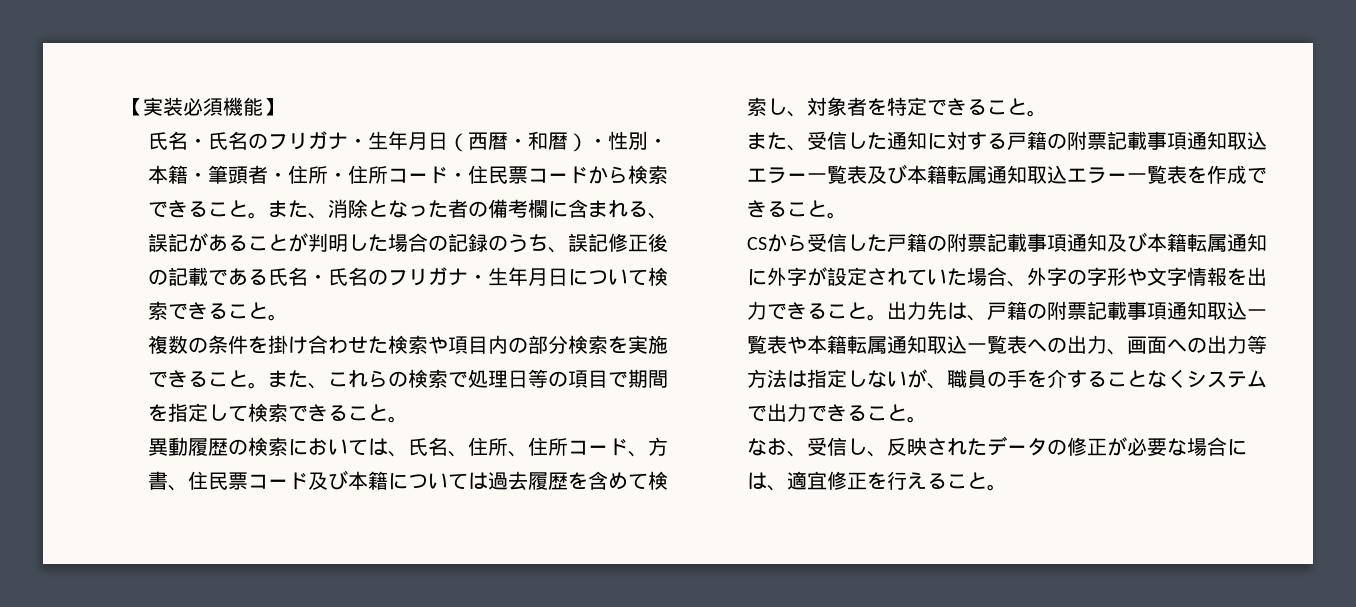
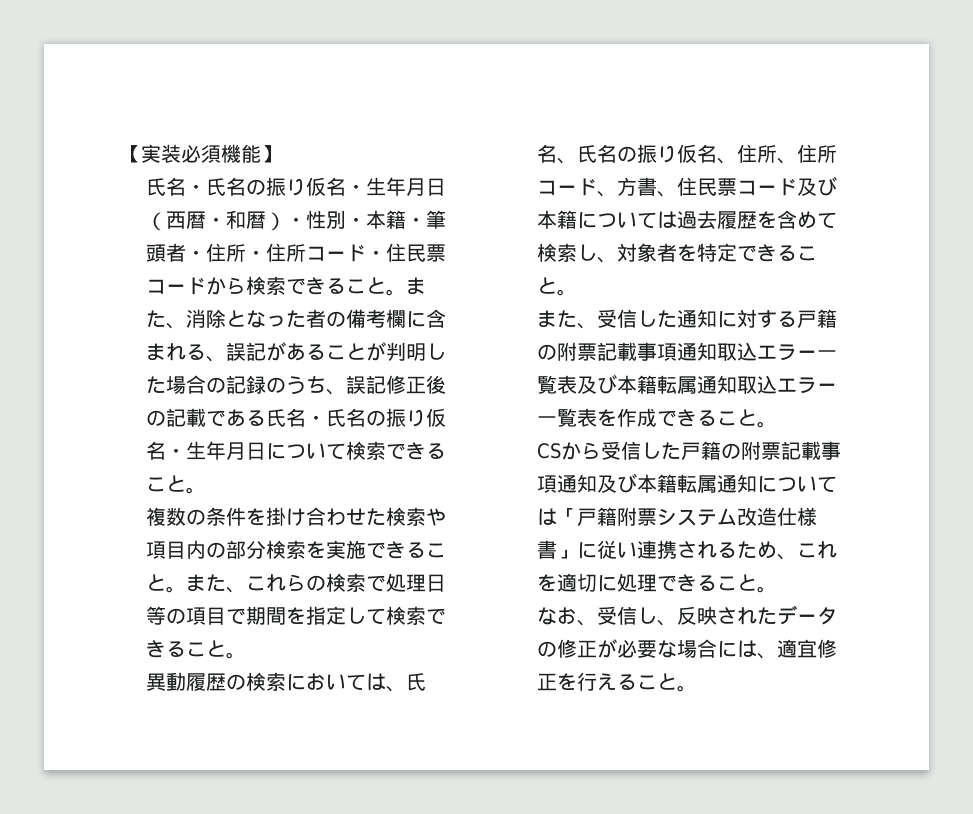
[268,131,349,150] フリガナ -> [266,177,347,196] 振り仮名
[388,267,469,286] フリガナ -> [386,408,447,427] [146,441,167,460] 振り仮名
(469, 454) none -> [577,144,738,164] 氏名の振り仮名、
[767,267,1268,287] [747,301,1268,321] [747,335,1268,355] [747,369,1268,389] [747,403,808,422] 外字が設定されていた場合、外字の字形や文字情報を出力できること。出力先は、戸籍の附票記載事項通知取込一覧表や本籍転属通知取込一覧表への出力、画面への出力等方法は指定しないが、職員の手を介することなくシステムで出力 -> [777,476,838,493] [537,507,818,526] [537,540,838,560] [537,573,658,592] ついては「戸籍附票システム改造仕様書」に従い連携されるため、これを適切に処理

